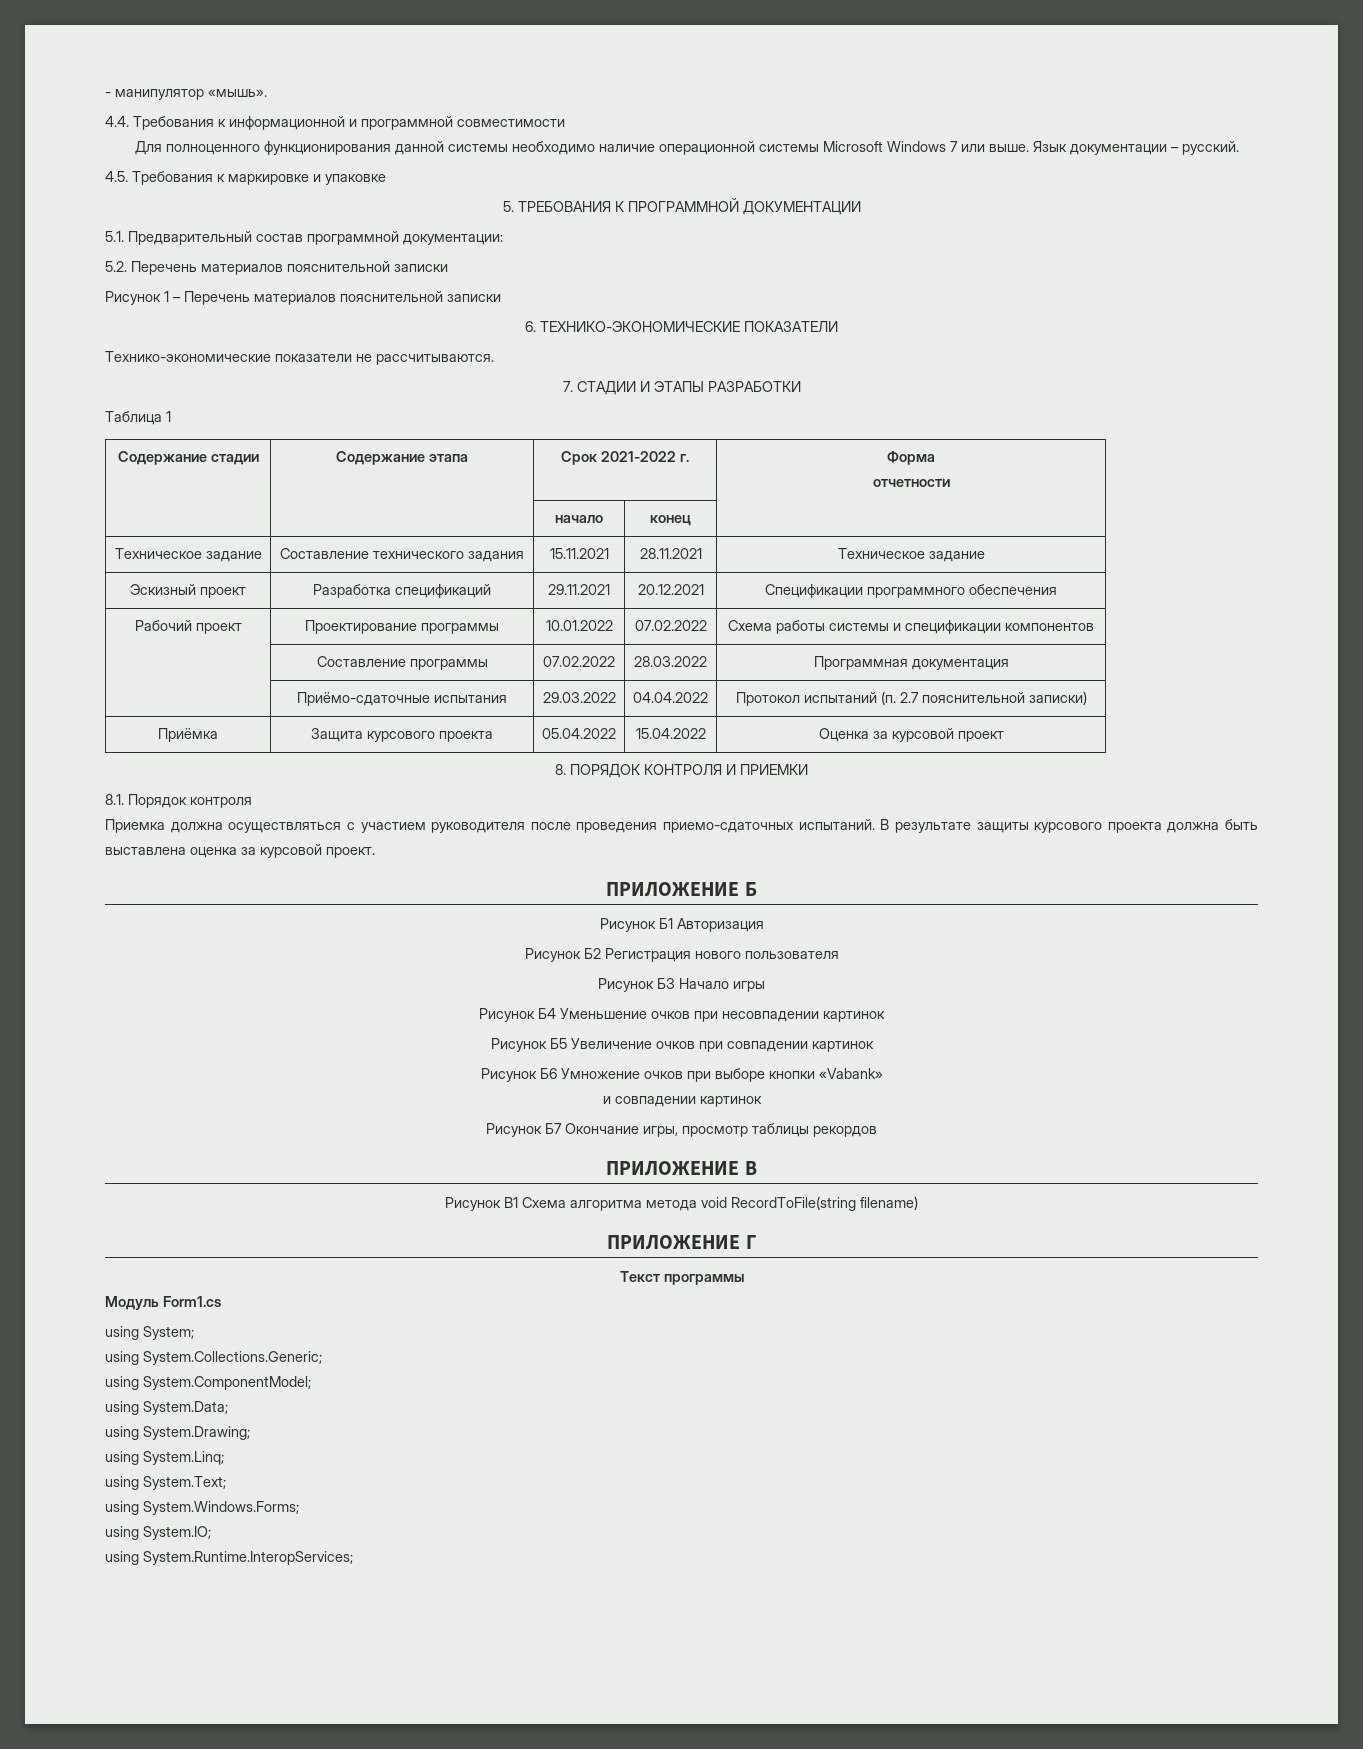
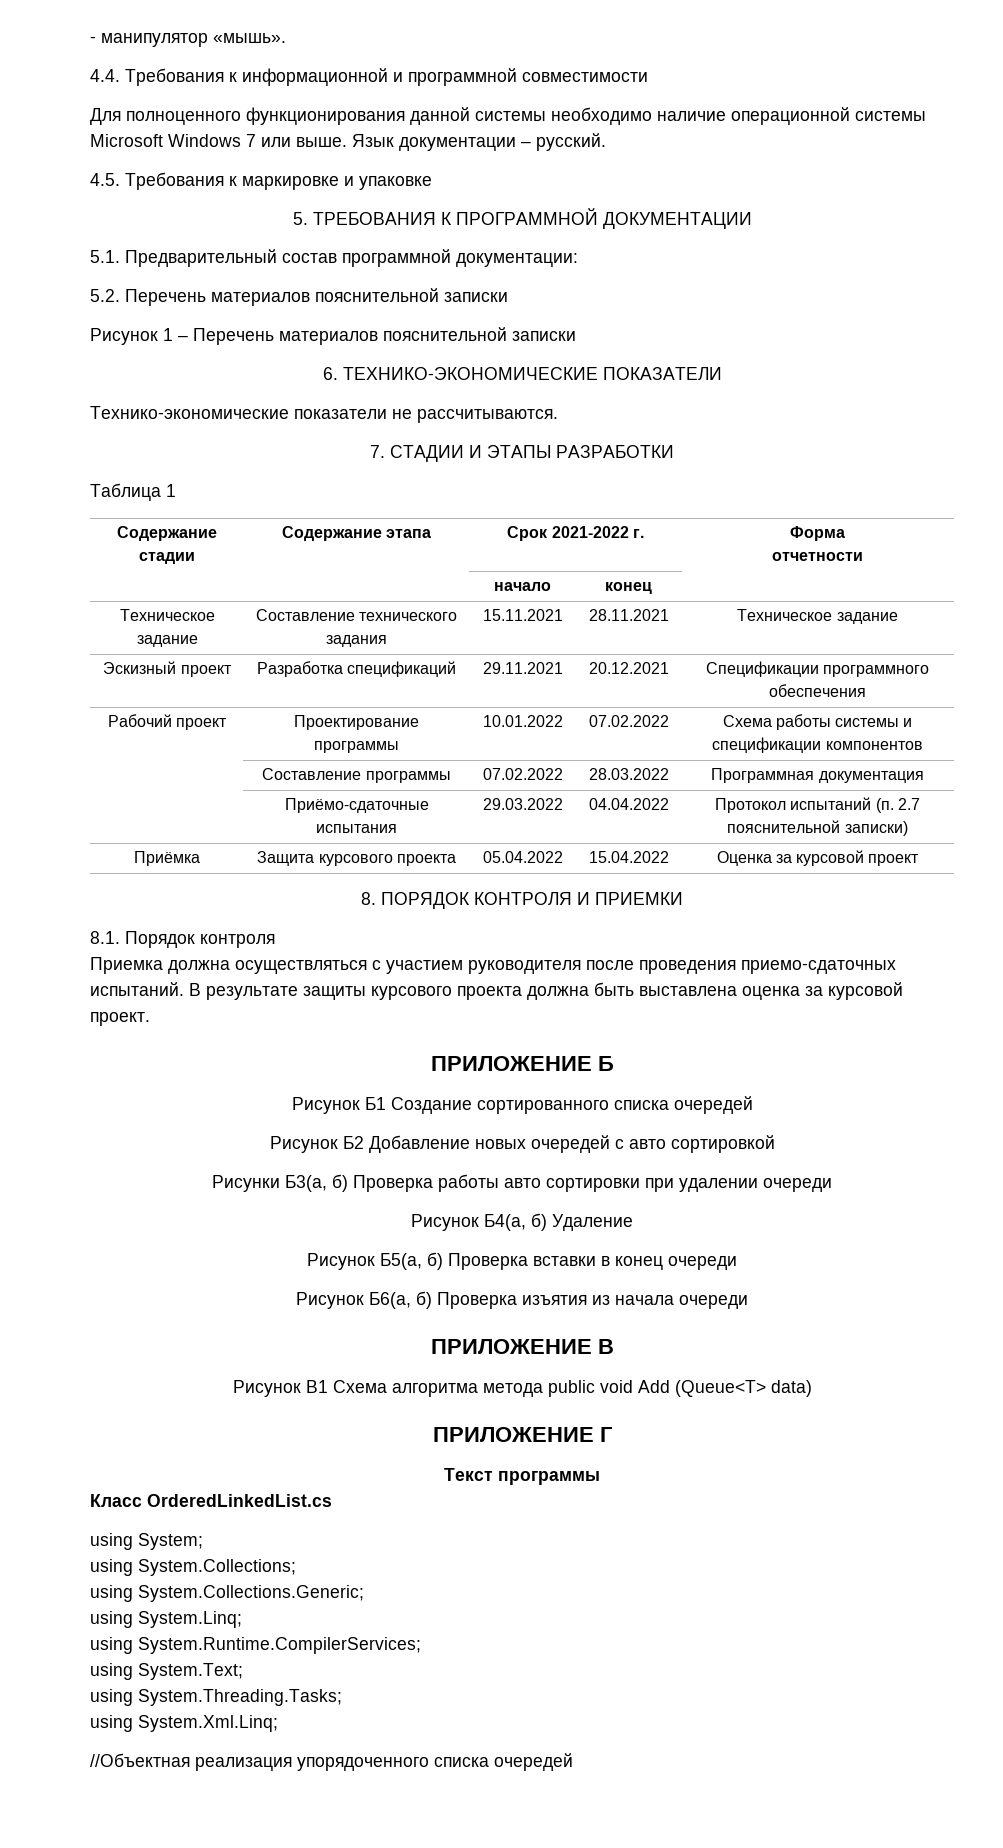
[676,918,764,932] [524,948,839,962] [598,978,765,992] [479,1008,885,1022] [490,1038,874,1052] [480,1068,883,1082] [602,1096,762,1107] [486,1123,877,1137] Авторизация // Рисунок Б2 Регистрация нового пользователя // Рисунок Б3 Начало игры // Рисунок Б4 Уменьшение очков при несовпадении картинок // Рисунок Б5 Увеличение очков при совпадении картинок // Рисунок Б6 Умножение очков при выборе кнопки «Vabank» // и совпадении картинок // Рисунок Б7 Окончание игры, просмотр таблицы рекордов -> [390,1096,753,1114] [269,1135,775,1153] [212,1174,832,1192] [411,1213,633,1231] [307,1252,737,1270] [296,1291,748,1309] Создание сортированного списка очередей // Рисунок Б2 Добавление новых очередей с авто сортировкой // Рисунки Б3(а, б) Проверка работы авто сортировки при удалении очереди // Рисунок Б4(а, б) Удаление // Рисунок Б5(а, б) Проверка вставки в конец очереди // Рисунок Б6(а, б) Проверка изъятия из начала очереди
[701,1196,918,1211] void RecordToFile(string filename) -> [547,1380,812,1397] public void Add (Queue<T> data)
[105,1296,221,1310] Модуль Form1.cs -> [90,1494,332,1507] Класс OrderedLinkedList.cs
[143,1351,322,1365] [105,1376,311,1390] [105,1401,228,1415] [105,1426,250,1440] System.Collections.Generic; // using System.ComponentModel; // using System.Data; // using System.Drawing; -> [138,1559,296,1576] [90,1585,364,1602] System.Collections; // using System.Collections.Generic;
(224, 1458) none -> [90,1637,421,1654] // using System.Runtime.CompilerServices;
[143,1501,299,1515] [105,1526,211,1540] [105,1551,353,1565] System.Windows.Forms; // using System.IO; // using System.Runtime.InteropServices; -> [138,1689,342,1706] [90,1715,278,1732] [90,1753,573,1771] System.Threading.Tasks; // using System.Xml.Linq; // //Объектная реализация упорядоченного списка очередей

